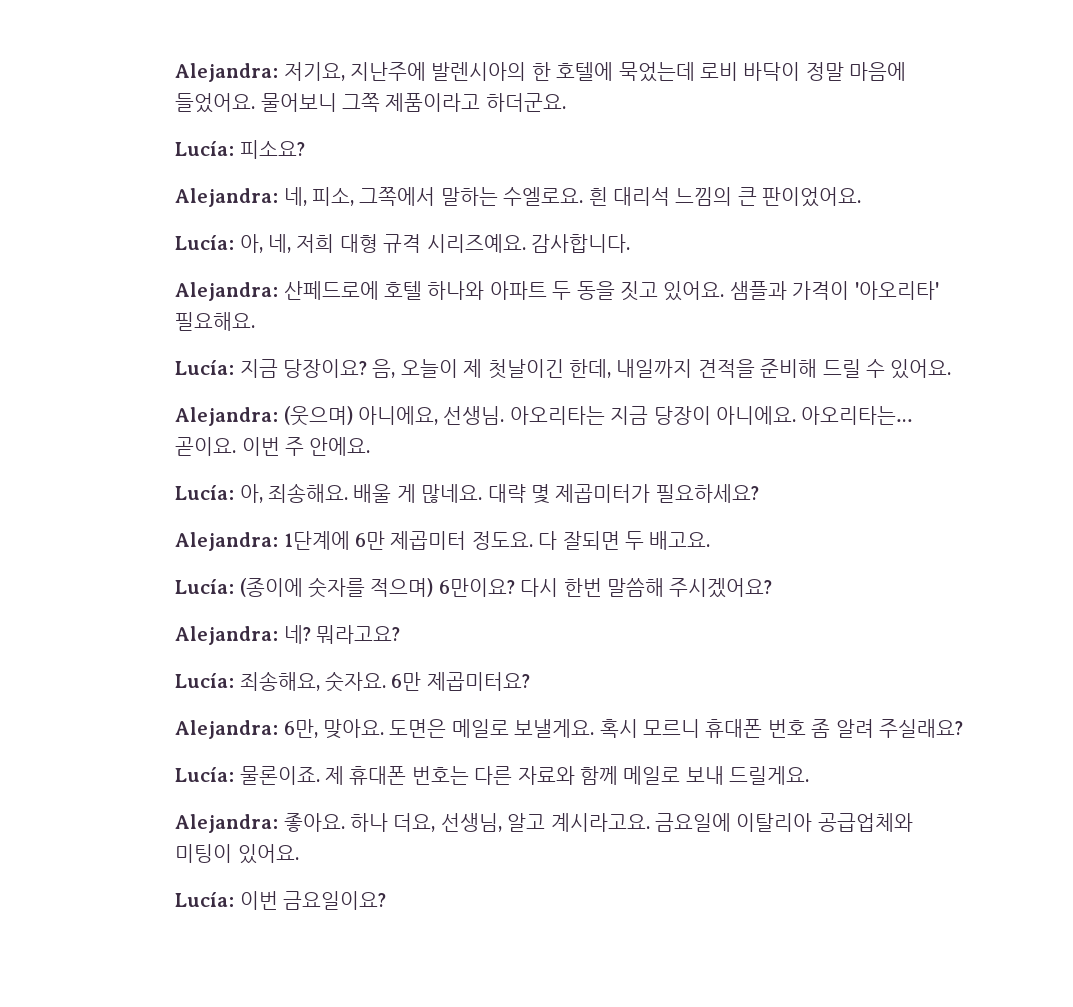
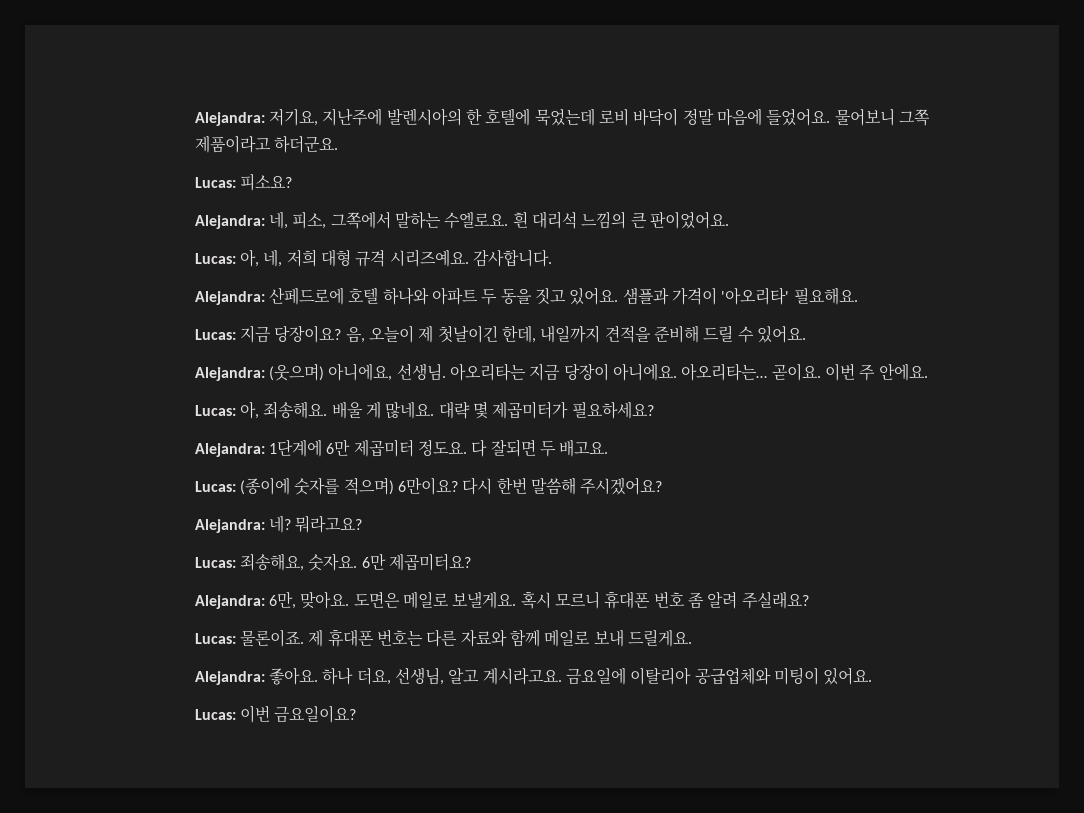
[175,141,235,156] Lucía: -> [194,177,236,188] Lucas:
[175,235,235,250] Lucía: -> [194,253,236,264] Lucas:
[175,360,235,375] Lucía: -> [194,329,236,340] Lucas:
[175,485,235,500] Lucía: -> [194,405,236,416] Lucas:
[175,579,235,594] Lucía: -> [194,481,236,492] Lucas:
[175,673,235,688] Lucía: -> [194,557,236,568] Lucas:
[175,767,235,782] Lucía: -> [194,633,236,644] Lucas:
[175,892,235,907] Lucía: -> [194,709,236,720] Lucas:

